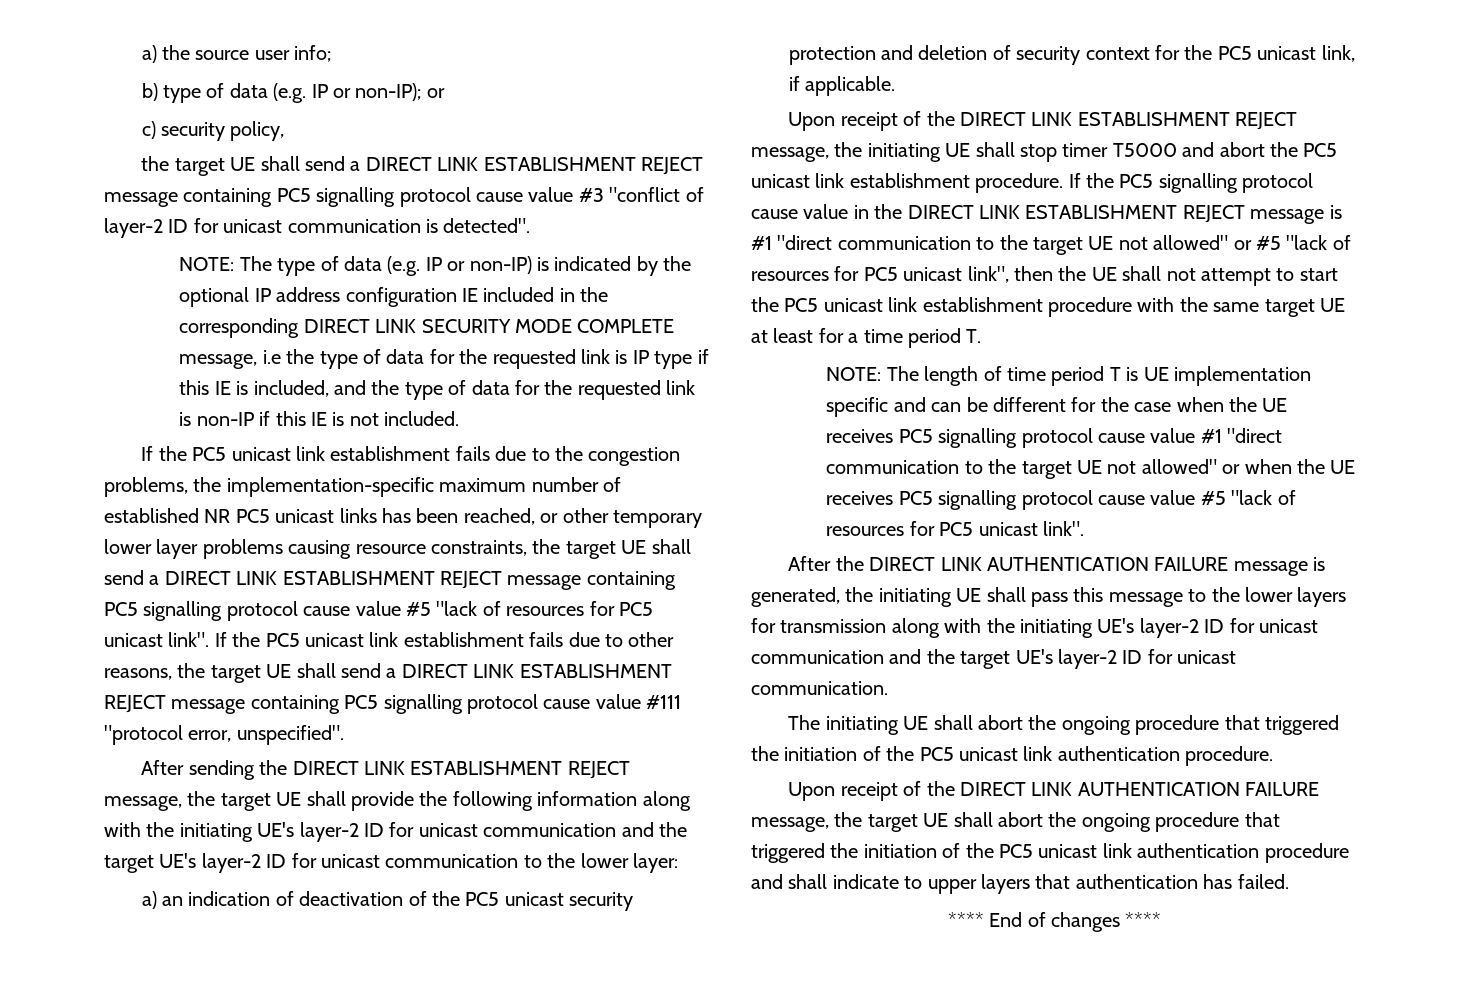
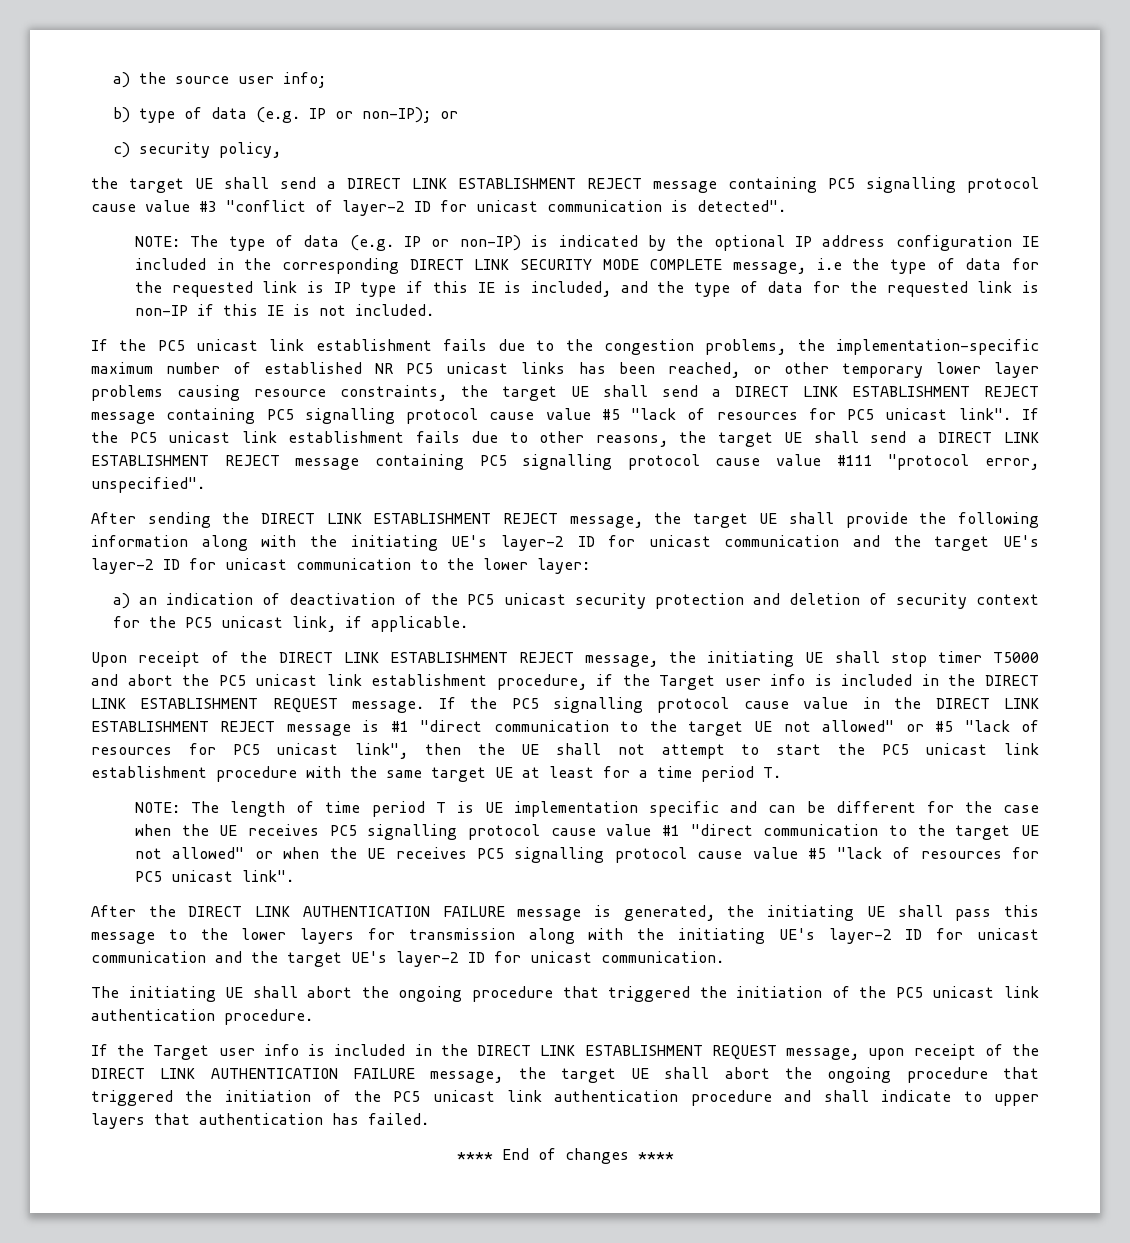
[975,173,1064,193] procedure. -> [496,674,1039,690] [91,698,425,713] procedure, if the Target user info is included in the DIRECT LINK ESTABLISHMENT REQUEST message.
[788,782,836,801] Upon -> [91,1044,905,1060] If the Target user info is included in the DIRECT LINK ESTABLISHMENT REQUEST message, upon

